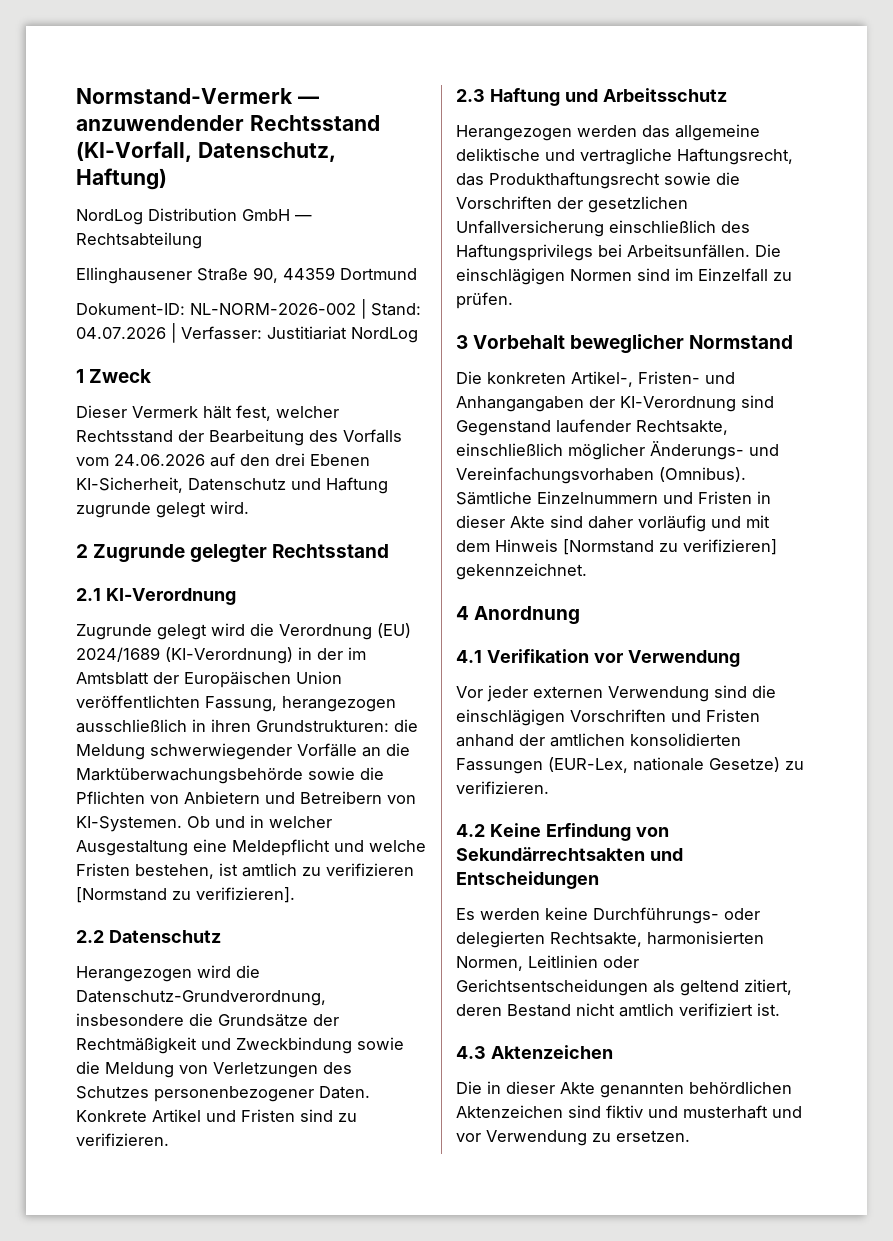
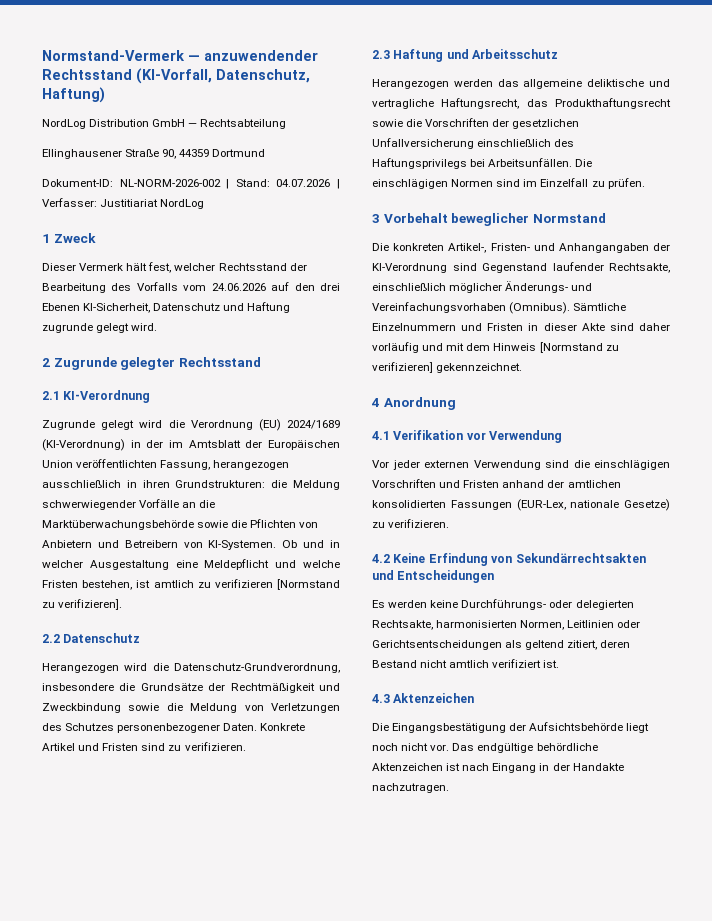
[487,1081,792,1098] [456,1105,802,1119] [456,1130,690,1146] in dieser Akte genannten behördlichen Aktenzeichen sind fiktiv und musterhaft und vor Verwendung zu ersetzen. -> [392,722,650,733] [372,743,598,753] [372,763,624,773] [372,783,449,793] Eingangsbestätigung der Aufsichtsbehörde liegt noch nicht vor. Das endgültige behördliche Aktenzeichen ist nach Eingang in der Handakte nachzutragen.

